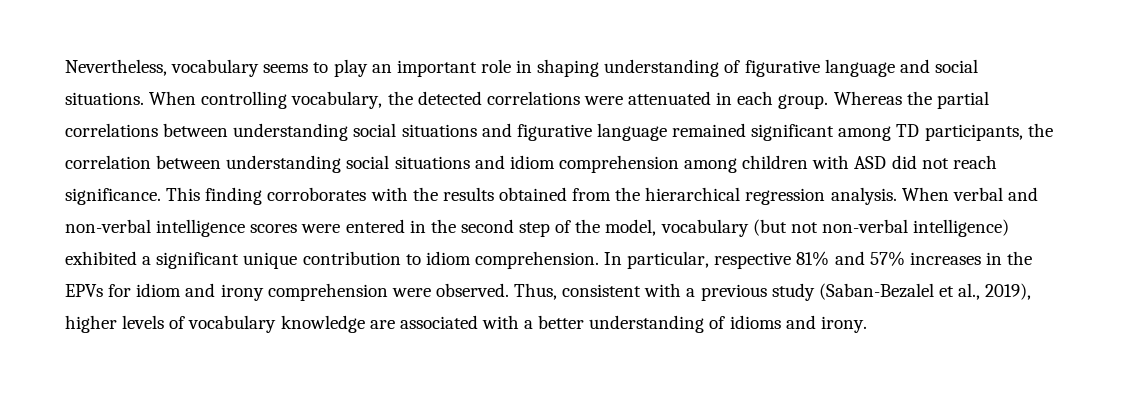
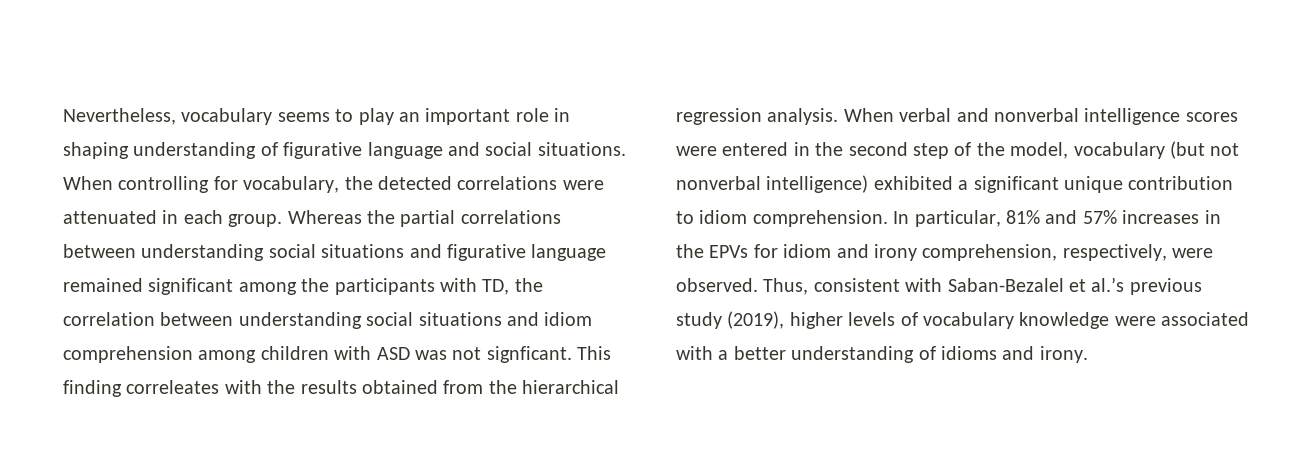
(288, 100) none -> [213,176,238,190] for
[896,124,1023,141] TD participants, -> [301,278,510,295] the participants with TD,
[891,155,997,169] [65,188,161,205] did not reach significance. -> [414,346,572,363] was not signficant.
[267,187,367,201] corroborates -> [126,380,220,394] correleates
[65,219,151,233] non-verbal -> [994,108,1079,122] nonverbal
[821,219,908,233] non-verbal -> [676,176,761,190] nonverbal
[714,252,792,269] respective -> (1001, 218) none
[267,283,388,301] comprehension -> [922,244,1167,261] comprehension, respectively,
[686,283,1032,301] a previous study (Saban-Bezalel et al., 2019), -> [947,277,1202,295] [676,311,785,329] Saban-Bezalel et al.’s previous study (2019),
[369,320,395,329] are -> [1114,316,1156,326] were

